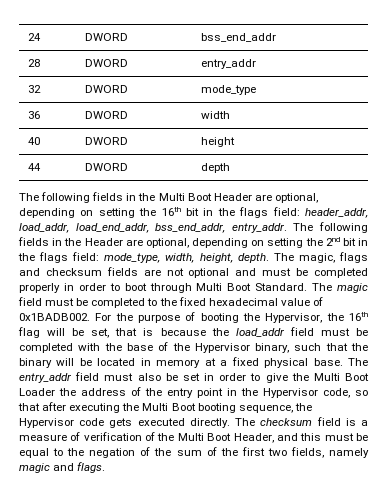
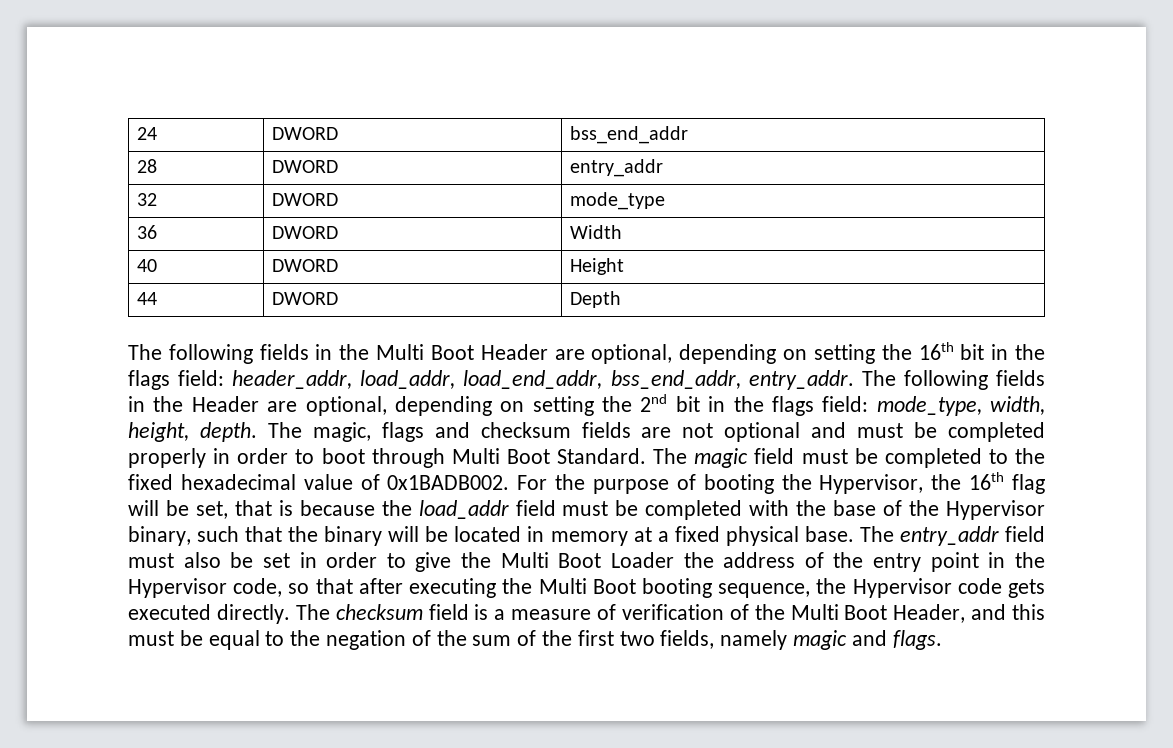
[201,111,231,119] width -> [569,225,622,239] Width
[201,137,236,147] height -> [569,258,624,275] Height
[201,163,231,173] depth -> [569,291,621,308] Depth

